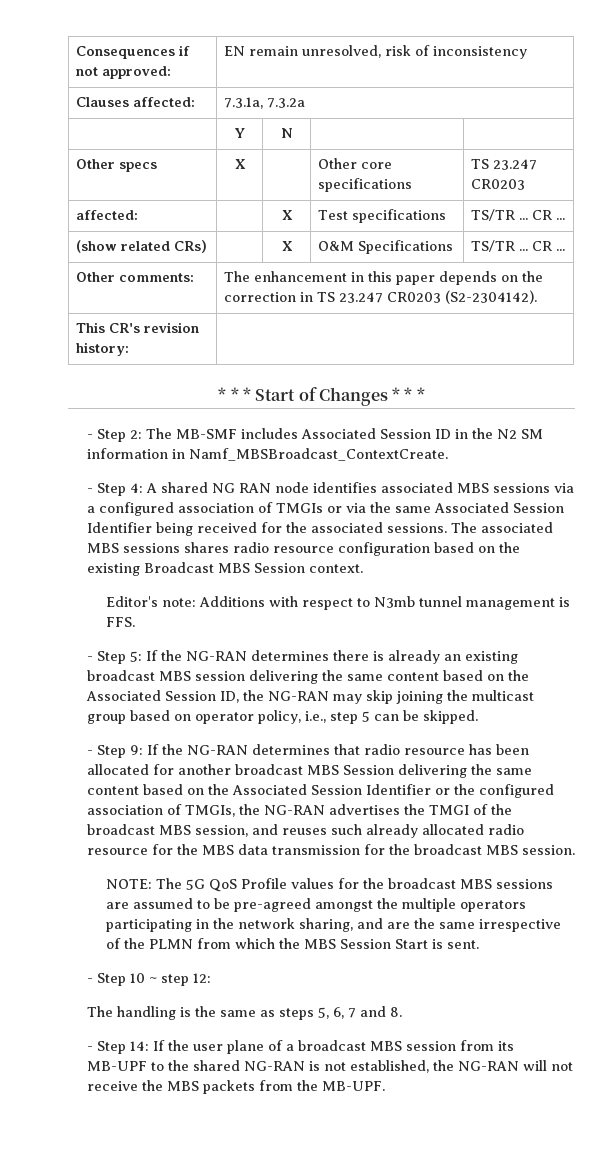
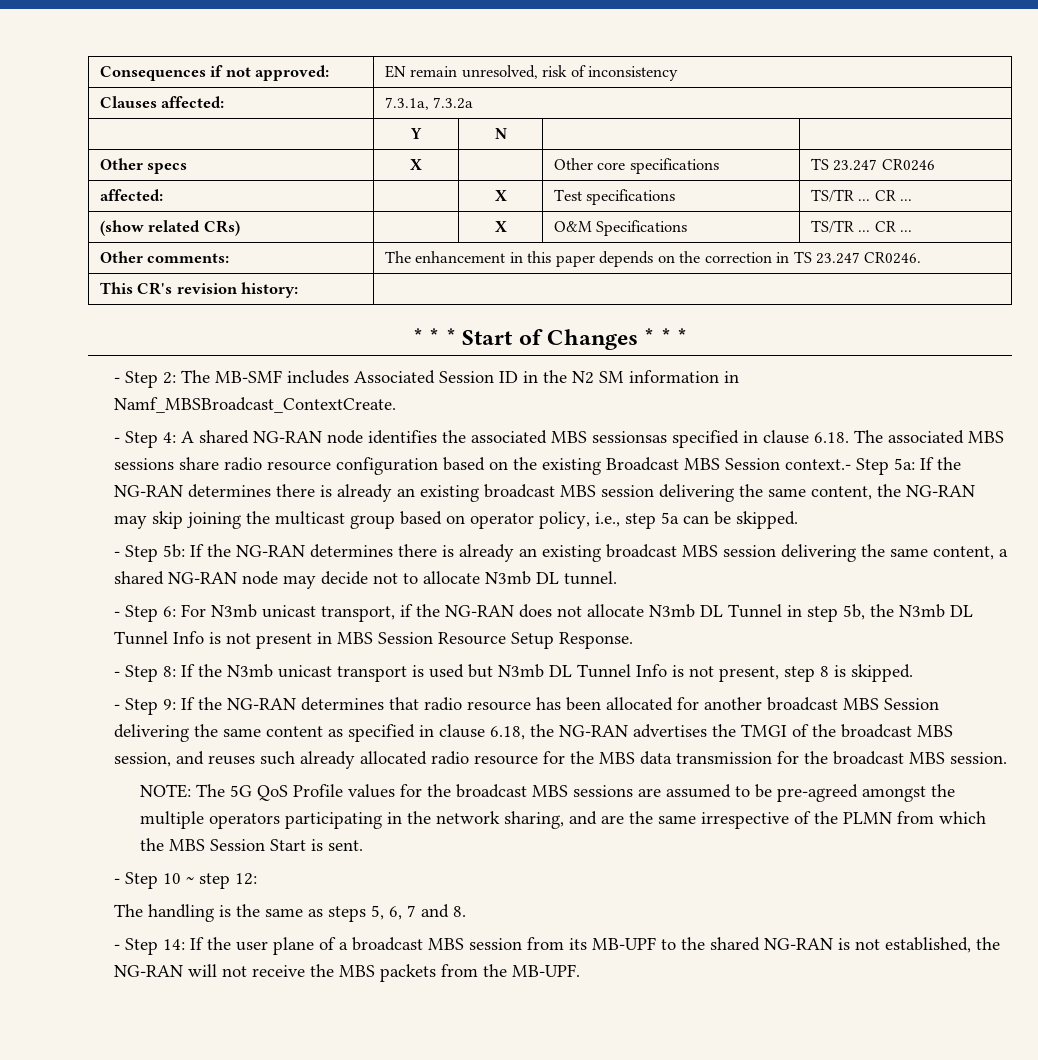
[471,179,526,190] CR0203 -> [881,159,935,171] CR0246
[387,290,538,304] CR0203 (S2-2304142). -> [864,252,922,264] CR0246.
[211,483,271,493] NG RAN -> [252,431,322,443] NG-RAN
[380,482,574,493] [86,502,564,516] [86,522,447,536] associated MBS sessions via a configured association of TMGIs or via the same Associated Session Identifier being received for the associated sessions. -> [441,430,849,448] the associated MBS sessionsas specified in clause 6.18.
[183,542,229,553] shares -> [178,457,219,470] share
[308,564,363,573] [105,596,570,610] [105,617,135,627] [86,651,142,664] context. // Editor's note: Additions with respect to N3mb tunnel management is FFS. // - Step 5: -> [784,458,915,475] context.- Step 5a:
[386,670,529,681] [85,690,239,703] content based on the Associated Session ID, -> [810,486,872,500] content,
[361,711,370,722] 5 -> [660,512,679,524] 5a
(478, 717) none -> [113,544,1008,562] [113,571,617,589] [113,604,973,622] [113,631,633,649] [113,664,913,682] // - Step 5b: If the NG-RAN determines there is already an existing broadcast MBS session delivering the same content, a shared NG-RAN node may decide not to allocate N3mb DL tunnel. // - Step 6: For N3mb unicast transport, if the NG-RAN does not allocate N3mb DL Tunnel in step 5b, the N3mb DL Tunnel Info is not present in MBS Session Resource Setup Response. // - Step 8: If the N3mb unicast transport is used but N3mb DL Tunnel Info is not present, step 8 is skipped.
[142,784,554,798] [86,804,235,817] based on the Associated Session Identifier or the configured association of TMGIs, -> [327,724,525,742] as specified in clause 6.18,

